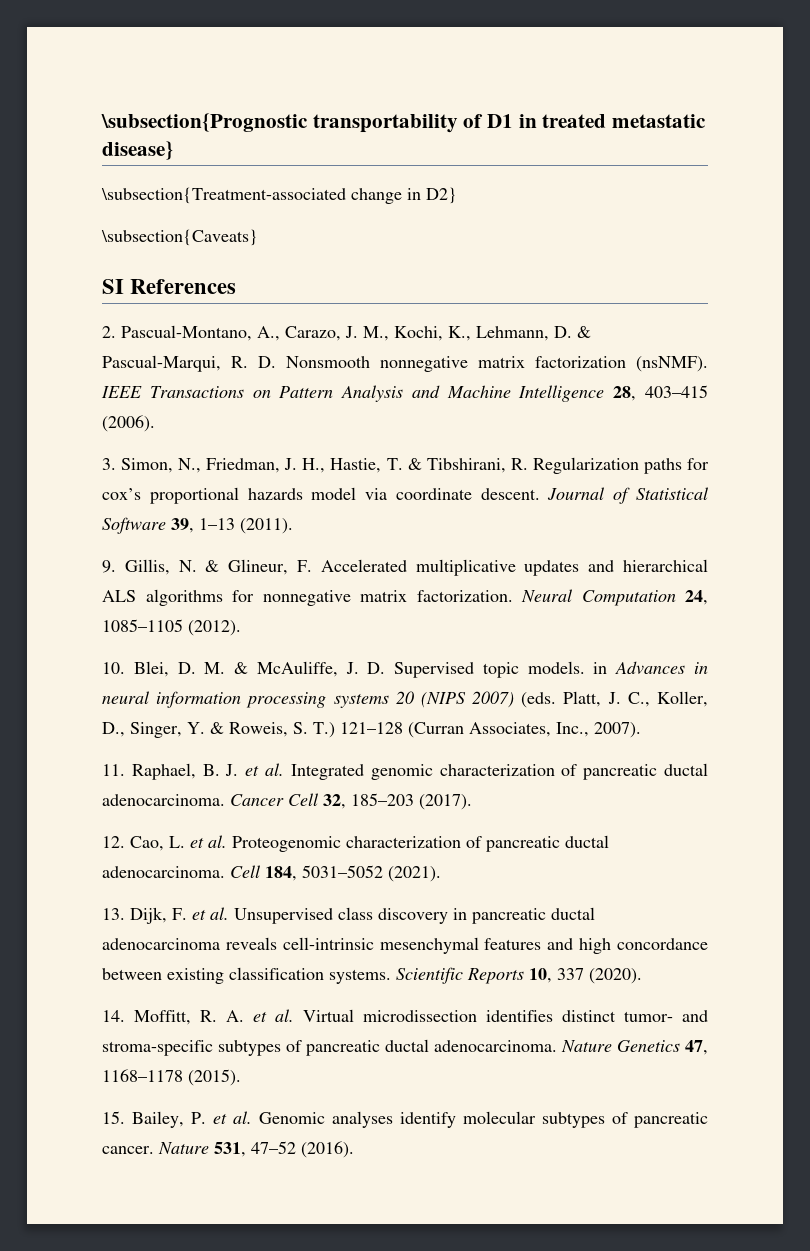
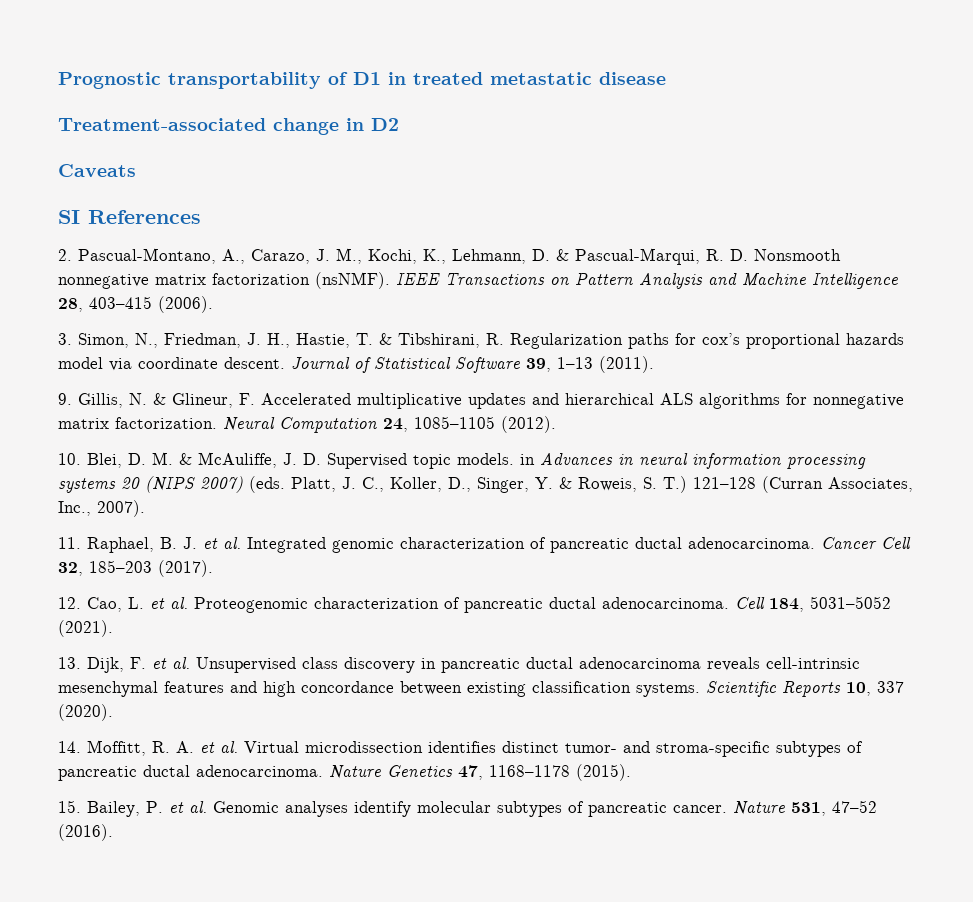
[101,113,308,132] \subsection{Prognostic -> [58,72,161,89] Prognostic
[102,141,173,160] [101,187,457,204] [101,229,258,246] disease} // \subsection{Treatment-associated change in D2} // \subsection{Caveats} -> [599,72,666,85] [58,118,399,135] [58,164,136,177] disease // Treatment-associated change in D2 // Caveats

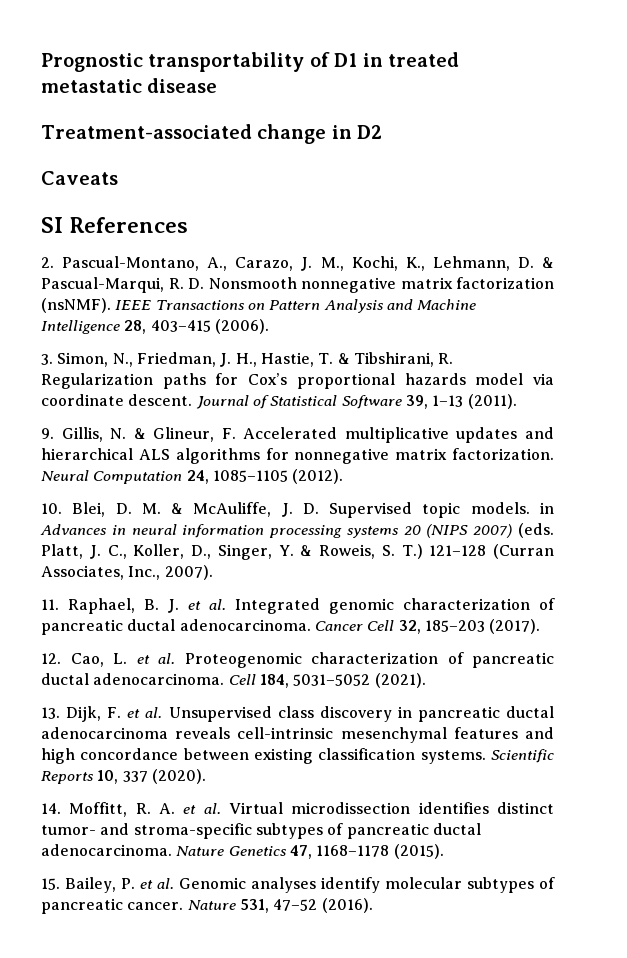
[702,333,740,345] cox’s -> [248,373,288,385] Cox’s

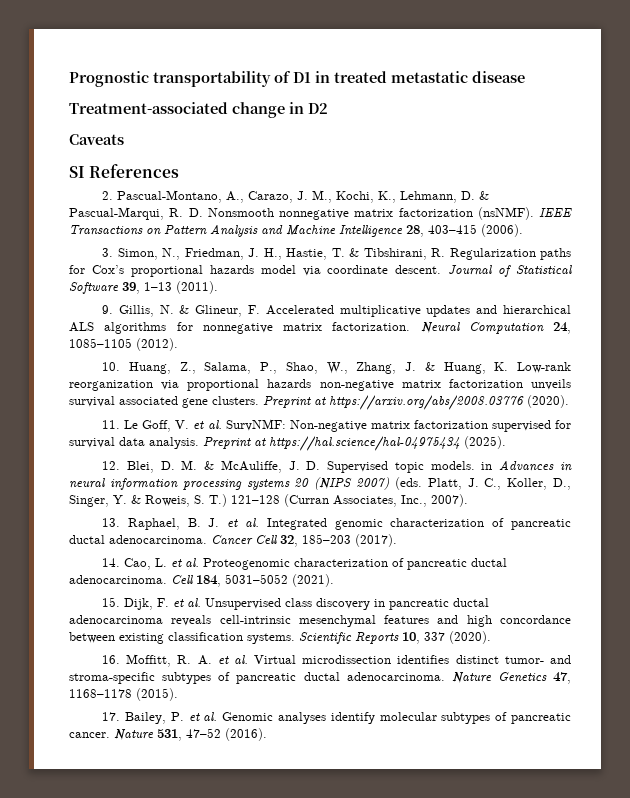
(62, 508) none -> [128,362,572,374] [69,379,571,391] [69,395,569,410] [102,419,572,432] [69,436,506,451] [102,461,121,470] Huang, Z., Salama, P., Shao, W., Zhang, J. & Huang, K. Low-rank reorganization via proportional hazards non-negative matrix factorization unveils survival associated gene clusters. Preprint at https://arxiv.org/abs/2008.03776 (2020). // 11. Le Goff, V. et al. SurvNMF: Non-negative matrix factorization supervised for survival data analysis. Preprint at https://hal.science/hal-04975434 (2025). // 12.
[41,599,59,610] 11. -> [102,518,121,527] 13.
[41,653,61,664] 12. -> [102,558,121,567] 14.
[41,707,60,719] 13. -> [102,597,121,607] 15.
[41,803,61,814] 14. -> [102,655,121,664] 16.
[41,878,60,890] 15. -> [102,712,121,721] 17.

